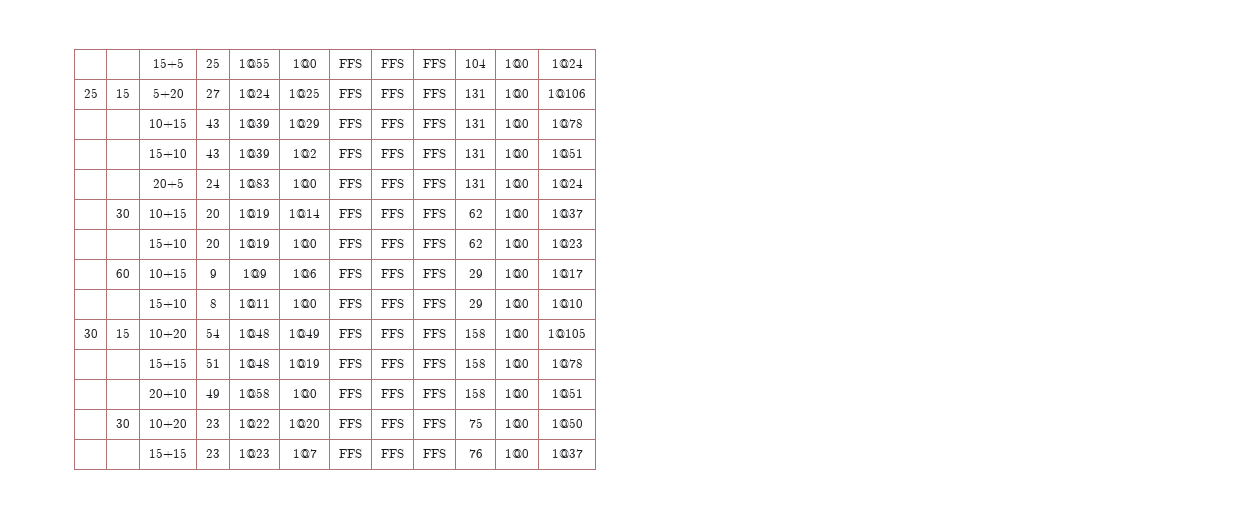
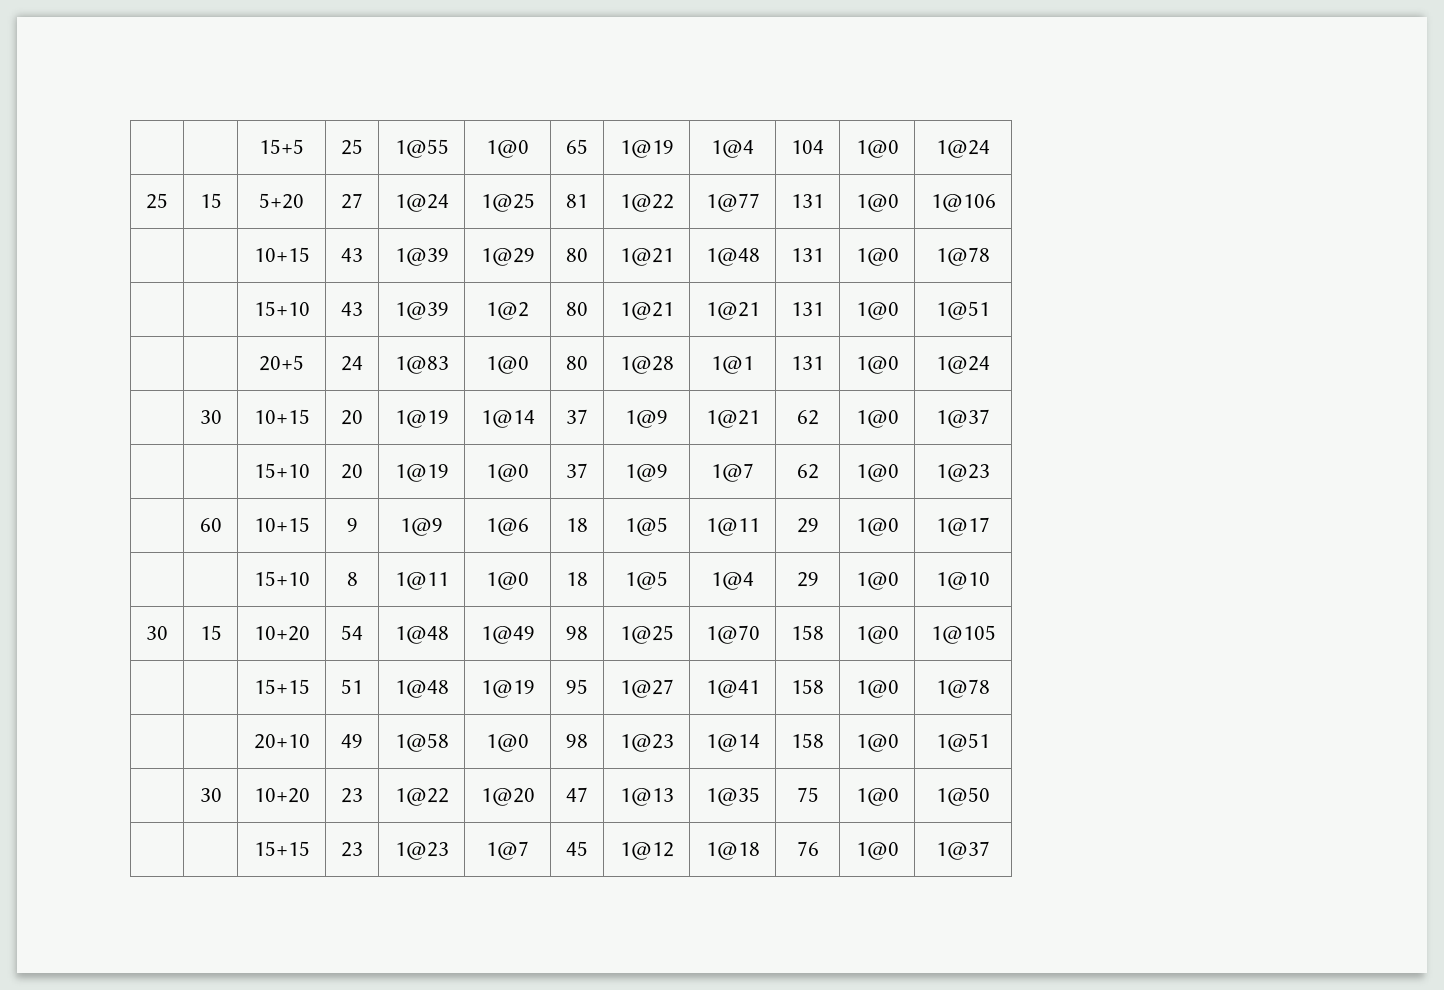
[339,59,362,68] [381,59,404,68] [423,59,446,68] FFS | FFS | FFS -> [566,139,588,154] [619,140,674,158] [711,140,754,158] 65 | 1@19 | 1@4
[339,89,362,98] [381,89,404,98] [423,89,446,98] FFS | FFS | FFS -> [566,194,588,208] [619,194,674,212] [705,193,760,212] 81 | 1@22 | 1@77
[339,119,362,128] [381,119,404,128] [423,119,446,128] FFS | FFS | FFS -> [566,248,588,262] [619,248,674,266] [705,248,760,266] 80 | 1@21 | 1@48
[339,149,362,158] [381,149,404,158] [423,149,446,158] FFS | FFS | FFS -> [566,302,588,316] [619,302,674,320] [705,302,760,320] 80 | 1@21 | 1@21
[339,179,362,188] [381,179,404,188] [423,179,446,188] FFS | FFS | FFS -> [566,356,588,370] [619,356,674,374] [711,356,754,374] 80 | 1@28 | 1@1
[339,209,362,218] [381,209,404,218] [423,209,446,218] FFS | FFS | FFS -> [566,409,588,424] [625,410,668,428] [705,410,760,428] 37 | 1@9 | 1@21
[339,239,362,248] [381,239,404,248] [423,239,446,248] FFS | FFS | FFS -> [566,463,588,478] [625,464,668,482] [711,463,754,482] 37 | 1@9 | 1@7
[339,269,362,278] [381,269,404,278] [423,269,446,278] FFS | FFS | FFS -> [566,518,588,532] [625,517,668,536] [705,518,760,536] 18 | 1@5 | 1@11
[339,299,362,308] [381,299,404,308] [423,299,446,308] FFS | FFS | FFS -> [566,572,588,586] [625,571,668,590] [711,572,754,590] 18 | 1@5 | 1@4
[339,329,362,338] [381,329,404,338] [423,329,446,338] FFS | FFS | FFS -> [566,626,588,640] [619,625,674,644] [705,625,760,644] 98 | 1@25 | 1@70
[339,359,362,368] [381,359,404,368] [423,359,446,368] FFS | FFS | FFS -> [566,679,588,694] [619,679,674,698] [705,680,760,698] 95 | 1@27 | 1@41
[339,389,362,398] [381,389,404,398] [423,389,446,398] FFS | FFS | FFS -> [566,734,588,748] [619,734,674,752] [705,734,760,752] 98 | 1@23 | 1@14
[339,419,362,428] [381,419,404,428] [423,419,446,428] FFS | FFS | FFS -> [566,787,588,802] [619,788,674,806] [705,787,760,806] 47 | 1@13 | 1@35
[339,449,362,458] [381,449,404,458] [423,449,446,458] FFS | FFS | FFS -> [566,841,588,856] [619,842,674,860] [705,842,760,860] 45 | 1@12 | 1@18

